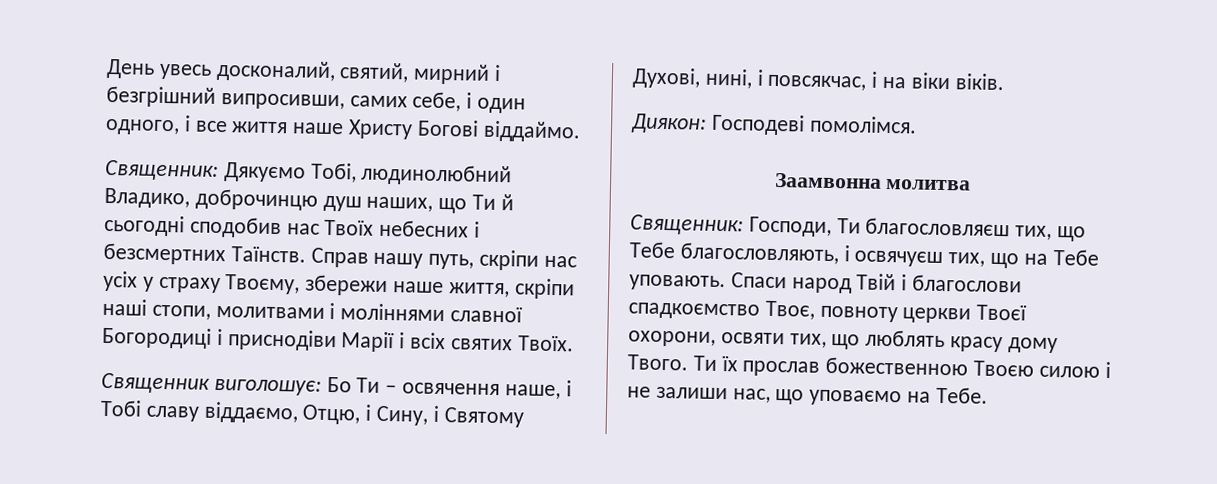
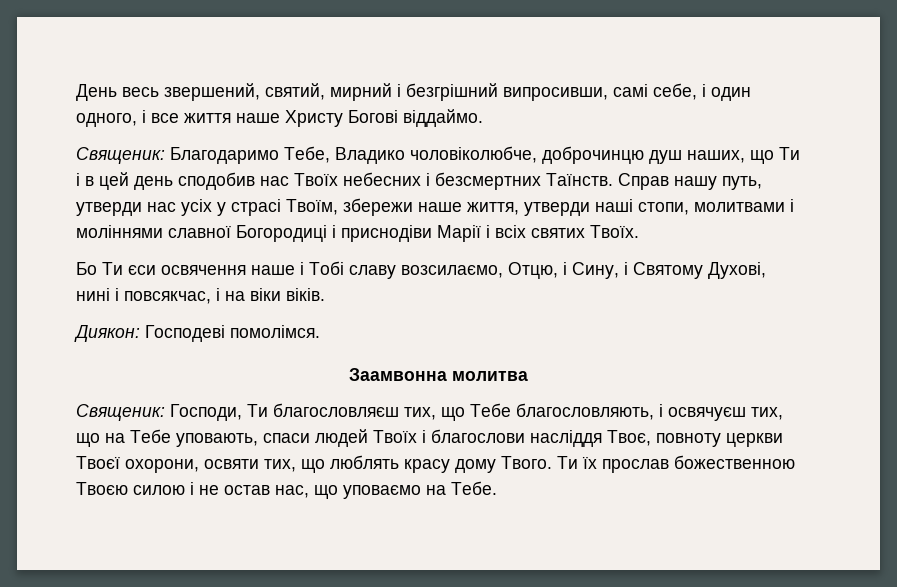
[158,59,336,83] увесь досконалий, -> [122,83,260,101] весь звершений,
[349,95,408,108] самих -> [613,84,648,97] самі
[105,159,513,187] [104,187,190,209] Священник: Дякуємо Тобі, людинолюбний Владико, -> [76,146,537,164] Священик: Благодаримо Тебе, Владико чоловіколюбче,
[500,194,514,211] [104,214,185,237] й сьогодні -> [76,172,173,190] і в цей день
[479,249,540,271] скріпи -> [76,202,142,216] утверди
[158,274,301,295] страху Твоєму, -> [231,199,338,216] страсі Твоїм,
[513,278,575,300] скріпи -> [524,202,590,216] утверди
[101,372,561,400] Священник виголошує: Бо Ти – освячення наше, -> [76,262,295,275] Бо Ти єси освячення наше
[203,401,299,424] віддаємо, -> [401,265,503,278] возсилаємо,
[704,68,753,89] нині, -> [76,288,110,301] нині
[630,214,744,236] Священник: -> [76,404,165,421] Священик:
[629,272,897,294] уповають. Спаси народ Твій -> [176,429,417,447] уповають, спаси людей Твоїх
[628,302,760,320] спадкоємство -> [530,430,602,447] насліддя
[655,386,728,400] залиши -> [224,485,270,495] остав

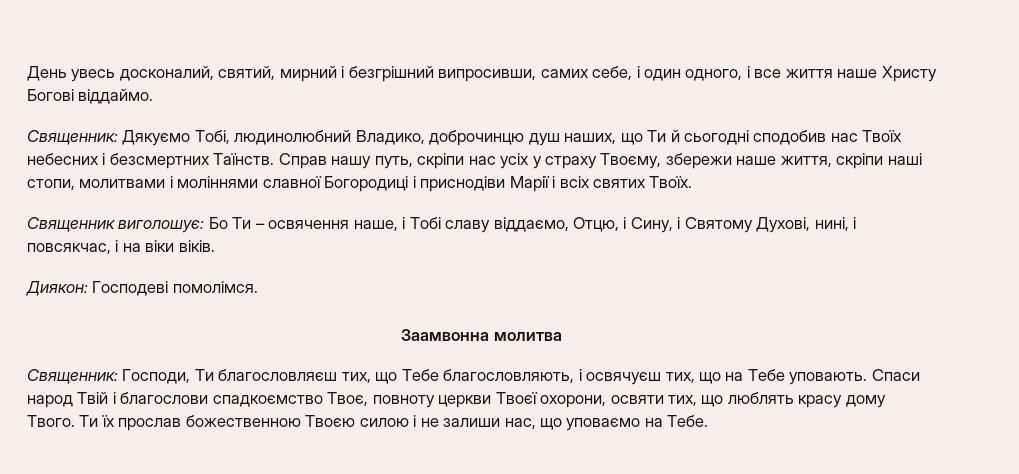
[122,83,260,101] весь звершений, -> [71,66,214,82] увесь досконалий,
[613,84,648,97] самі -> [540,69,589,78] самих
[76,146,537,164] Священик: Благодаримо Тебе, Владико чоловіколюбче, -> [27,130,425,146] Священник: Дякуємо Тобі, людинолюбний Владико,
[76,172,173,190] і в цей день -> [670,130,750,145] й сьогодні
[76,202,142,216] утверди -> [417,153,465,169] скріпи
[231,199,338,216] страсі Твоїм, -> [545,153,662,169] страху Твоєму,
[524,202,590,216] утверди -> [836,153,884,169] скріпи
[76,262,295,275] Бо Ти єси освячення наше -> [27,217,398,233] Священник виголошує: Бо Ти – освячення наше,
[401,265,503,278] возсилаємо, -> [493,217,569,232] віддаємо,
[76,288,110,301] нині -> [814,217,849,231] нині,
[76,404,165,421] Священик: -> [27,369,118,384] Священник:
[176,429,417,447] уповають, спаси людей Твоїх -> [789,369,920,385] [27,392,109,408] уповають. Спаси народ Твій
[530,430,602,447] насліддя -> [212,395,323,407] спадкоємство
[224,485,270,495] остав -> [443,418,501,427] залиши

